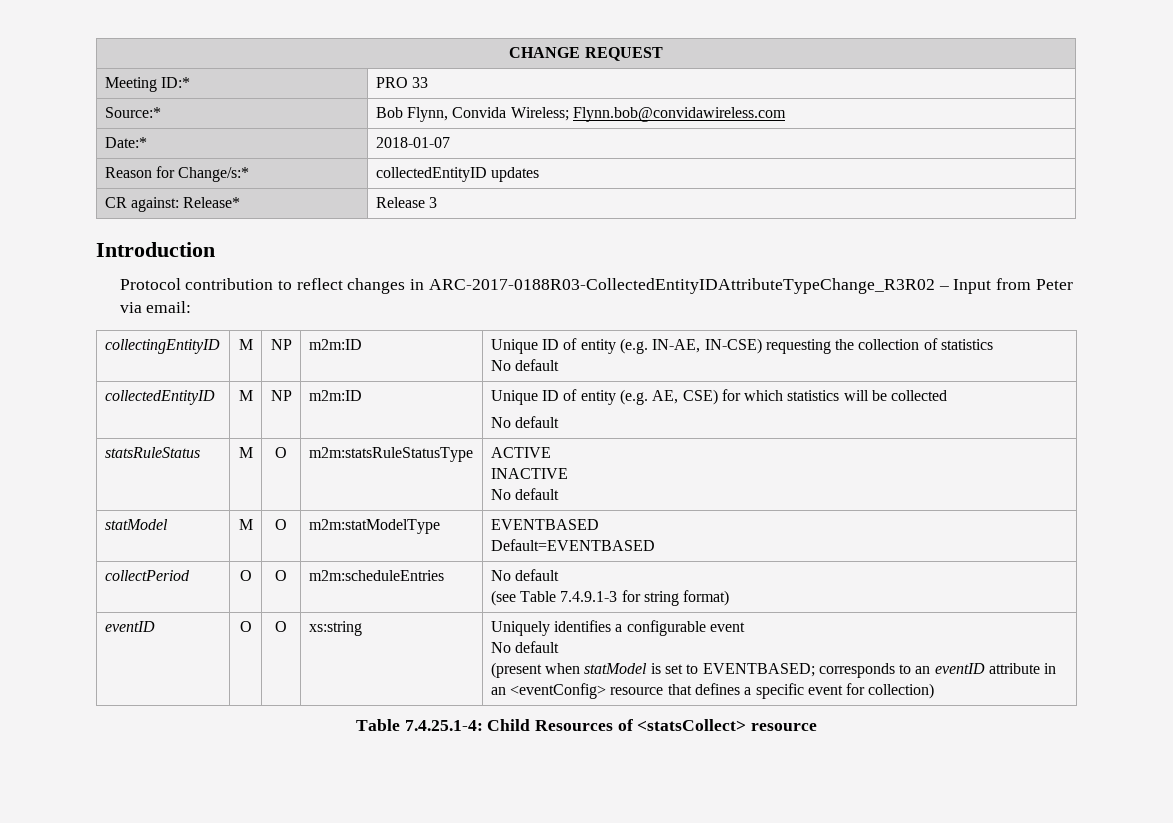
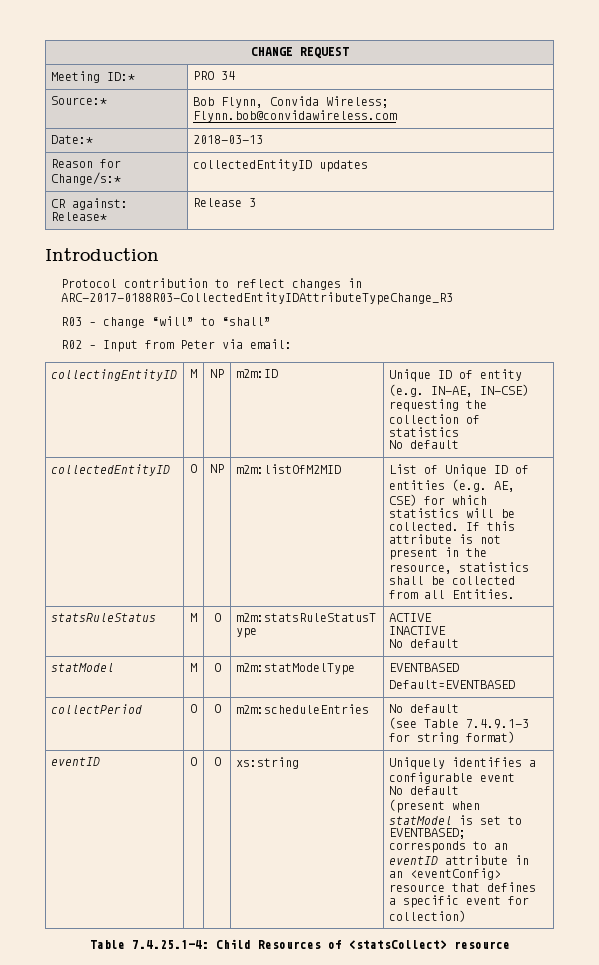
[411,77,428,88] 33 -> [220,71,235,80] 34
[375,137,450,148] 2018-01-07 -> [192,135,263,144] 2018-03-13
[428,278,935,294] ARC-2017-0188R03-CollectedEntityIDAttributeTypeChange_R3R02 -> [61,292,454,305] [61,316,272,328] [61,340,83,349] ARC-2017-0188R03-CollectedEntityIDAttributeTypeChange_R3 // R03 – change “will” to “shall” // R02
[238,390,253,401] [270,390,292,401] [308,390,362,401] [490,389,616,405] M | NP | m2m:ID | Unique ID of entity -> [190,464,197,473] [210,464,224,473] [235,464,341,474] [388,464,529,477] [388,480,445,490] O | NP | m2m:listOfM2MID | List of Unique ID of entities
[891,390,948,401] [490,416,559,428] collected // No default -> [388,521,515,531] [388,534,501,544] [388,547,487,560] [388,562,529,574] [388,576,515,585] [388,589,515,599] collected. If this attribute is not present in the resource, statistics shall be collected from all Entities.

